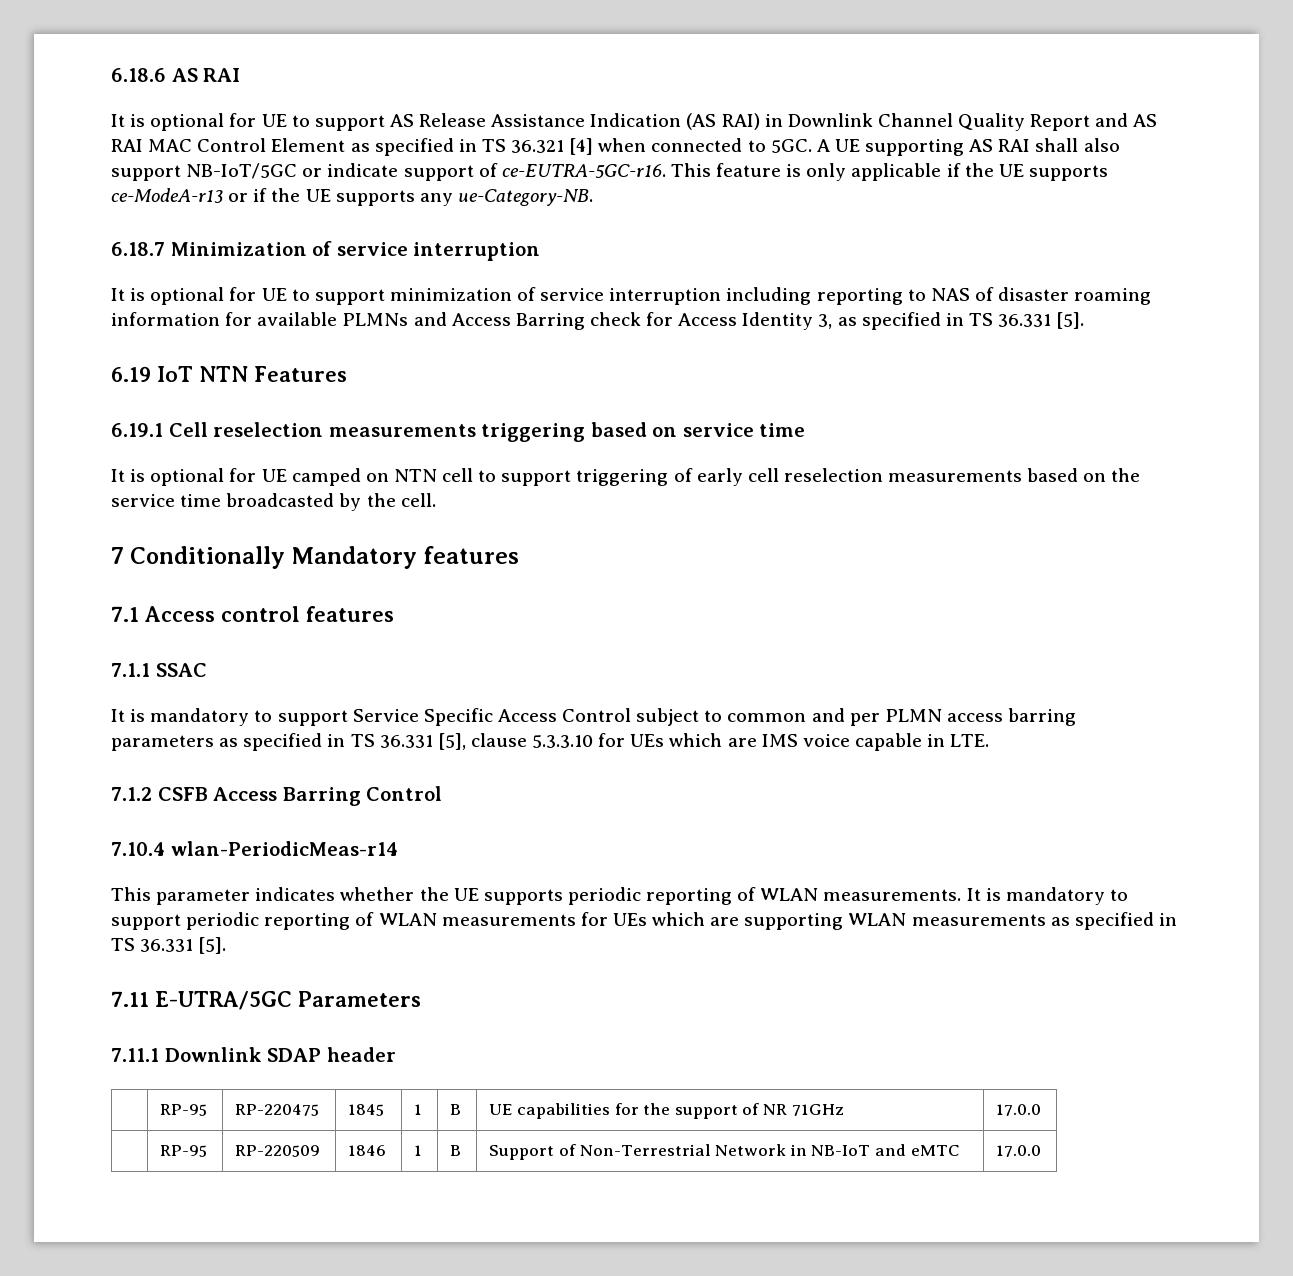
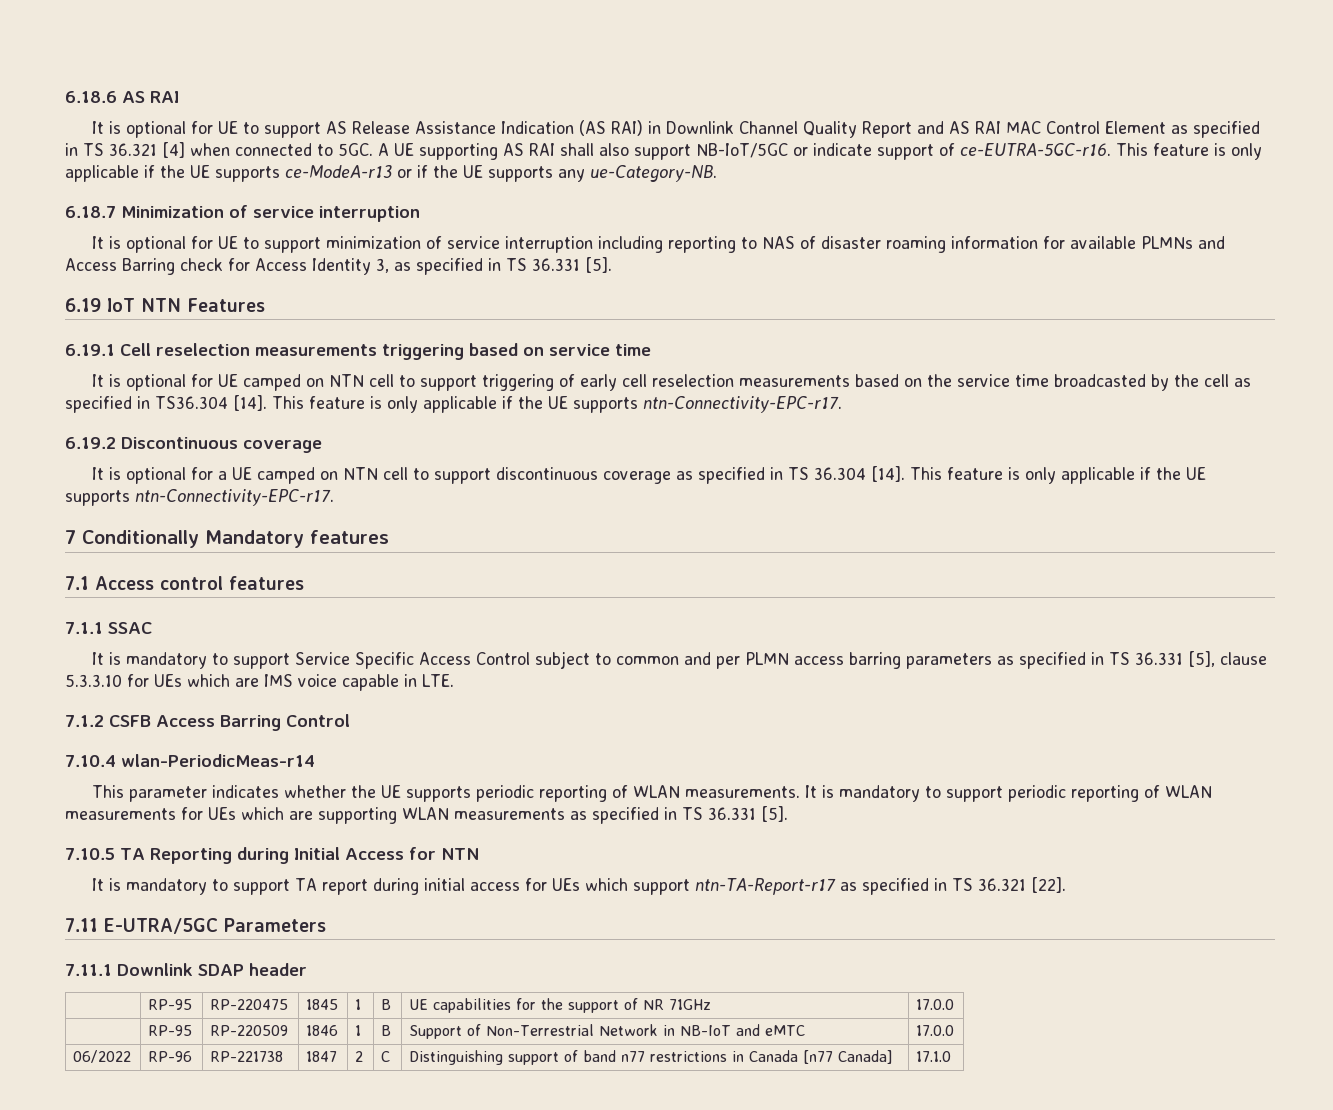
[400,493,436,507] cell. -> [1203,374,1251,387] [65,395,842,413] [65,437,322,453] [91,466,1206,484] [65,489,334,506] cell as specified in TS36.304 [14]. This feature is only applicable if the UE supports ntn-Connectivity-EPC-r17. // 6.19.2 Discontinuous coverage // It is optional for a UE camped on NTN cell to support discontinuous coverage as specified in TS 36.304 [14]. This feature is only applicable if the UE supports ntn-Connectivity-EPC-r17.
(227, 945) none -> [65,847,479,864] [91,877,1066,895] // 7.10.5 TA Reporting during Initial Access for NTN // It is mandatory to support TA report during initial access for UEs which support ntn-TA-Report-r17 as specified in TS 36.321 [22].
(1042, 1151) none -> [73,1050,132,1063] [148,1051,193,1062] [210,1051,284,1062] [306,1051,338,1062] [355,1051,364,1062] [381,1051,391,1062] [409,1050,894,1065] [916,1051,952,1062] // 06/2022 | RP-96 | RP-221738 | 1847 | 2 | C | Distinguishing support of band n77 restrictions in Canada [n77 Canada] | 17.1.0

